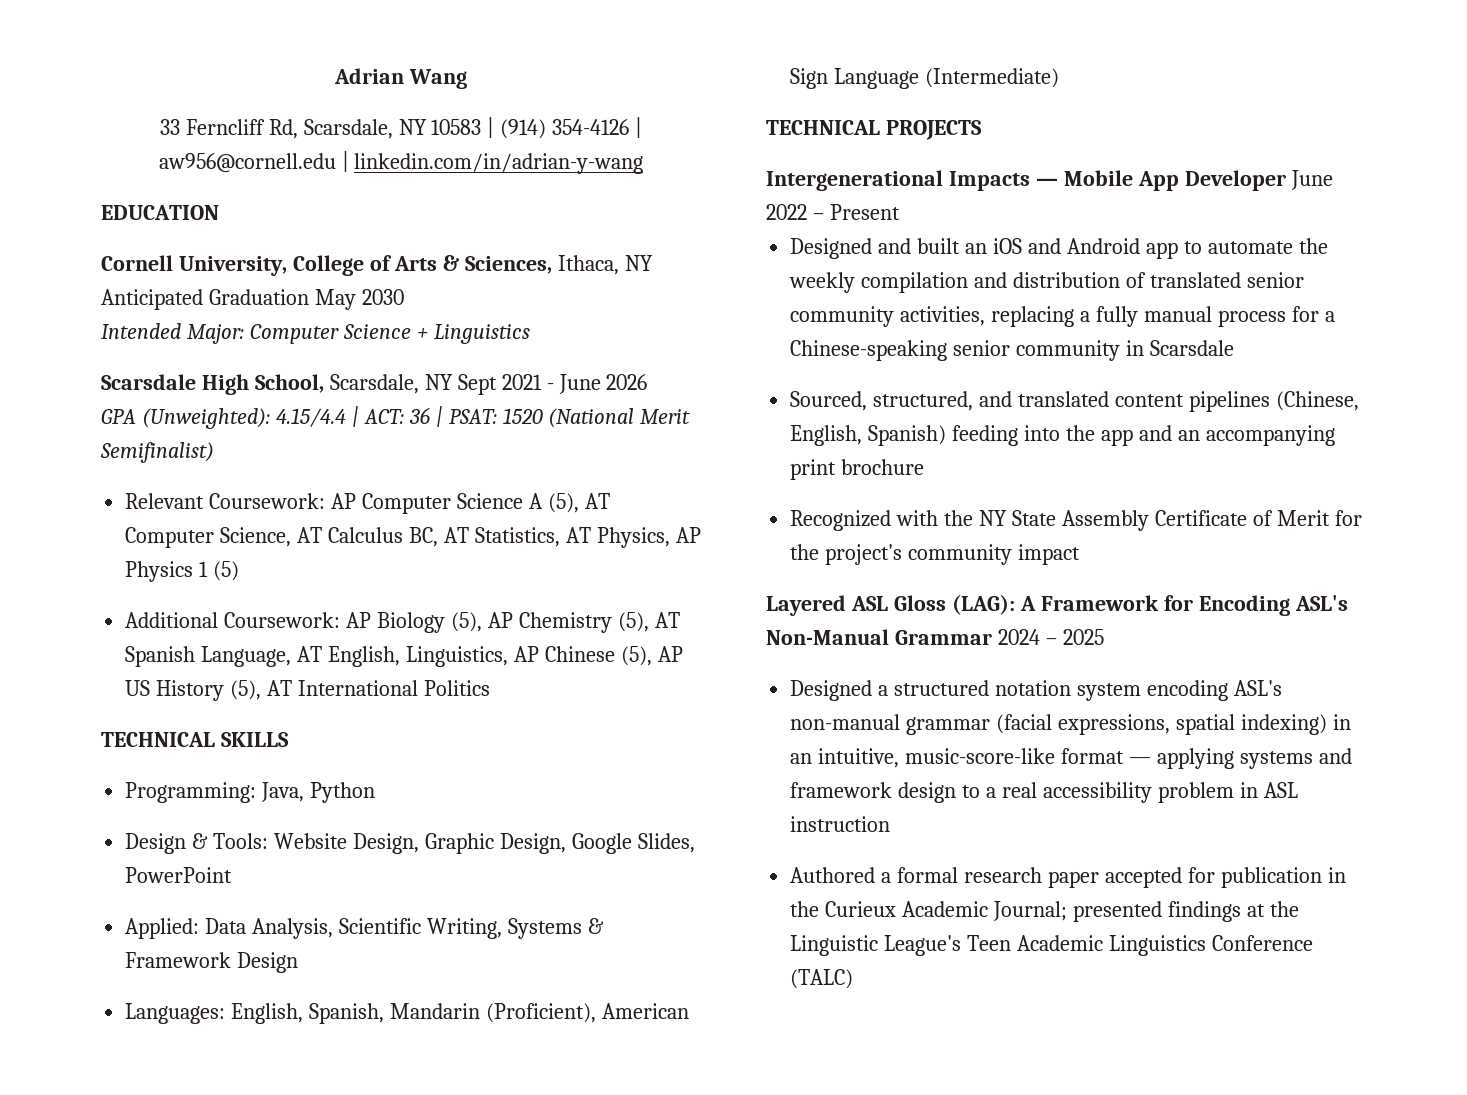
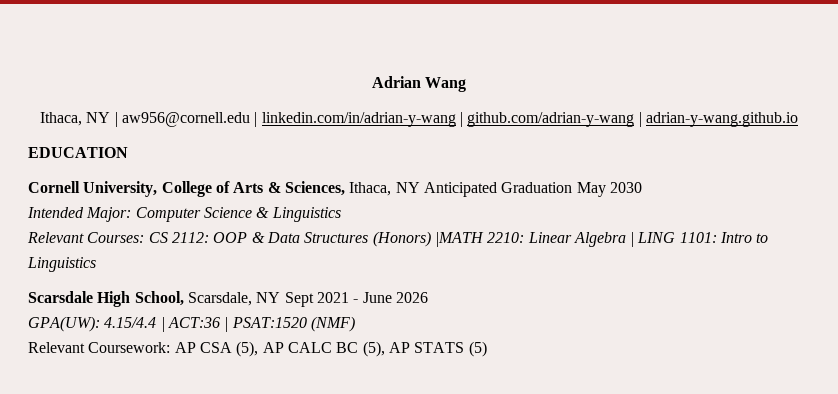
[159,117,630,139] 33 Ferncliff Rd, Scarsdale, NY 10583 | (914) 354-4126 -> [40,112,111,126] Ithaca, NY
(644, 163) none -> [459,112,798,127] | github.com/adrian-y-wang | adrian-y-wang.github.io
[416,328,428,339] + -> [256,207,341,222] [27,231,769,247] & Linguistics // Relevant Courses: CS 2112: OOP & Data Structures (Honors) |MATH 2210: Linear Algebra | LING 1101: Intro to
[101,406,691,429] [100,442,214,463] [125,493,610,514] [125,527,701,548] [125,561,240,582] [125,612,680,633] [125,646,683,667] [125,680,490,701] [101,732,289,747] [125,782,376,803] [125,833,695,854] [125,867,233,883] [125,918,604,939] [125,952,299,973] [125,1003,689,1024] [790,68,1060,89] [766,120,982,140] [766,170,1333,191] [766,204,900,220] [790,238,1328,259] [789,272,1304,293] [790,306,1335,327] [790,340,1234,361] [790,391,1359,412] [790,425,1335,446] [790,459,925,480] [790,510,1362,531] [790,544,1081,565] [766,594,1348,616] [766,629,1104,645] [790,680,1282,701] [790,714,1351,735] [790,748,1352,769] [790,782,1298,803] [790,816,891,832] [790,867,1346,888] [790,901,1299,922] [790,935,1313,956] [790,969,854,989] GPA (Unweighted): 4.15/4.4 | ACT: 36 | PSAT: 1520 (National Merit Semifinalist) // Relevant Coursework: AP Computer Science A (5), AT Computer Science, AT Calculus BC, AT Statistics, AT Physics, AP Physics 1 (5) // Additional Coursework: AP Biology (5), AP Chemistry (5), AT Spanish Language, AT English, Linguistics, AP Chinese (5), AP US History (5), AT International Politics // TECHNICAL SKILLS // Programming: Java, Python // Design & Tools: Website Design, Graphic Design, Google Slides, PowerPoint // Applied: Data Analysis, Scientific Writing, Systems & Framework Design // Languages: English, Spanish, Mandarin (Proficient), American Sign Language (Intermediate) // TECHNICAL PROJECTS // Intergenerational Impacts — Mobile App Developer June 2022 – Present // Designed and built an iOS and Android app to automate the weekly compilation and distribution of translated senior community activities, replacing a fully manual process for a Chinese-speaking senior community in Scarsdale // Sourced, structured, and translated content pipelines (Chinese, English, Spanish) feeding into the app and an accompanying print brochure // Recognized with the NY State Assembly Certificate of Merit for the project's community impact // Layered ASL Gloss (LAG): A Framework for Encoding ASL's Non-Manual Grammar 2024 – 2025 // Designed a structured notation system encoding ASL's non-manual grammar (facial expressions, spatial indexing) in an intuitive, music-score-like format — applying systems and framework design to a real accessibility problem in ASL instruction // Authored a formal research paper accepted for publication in the Curieux Academic Journal; presented findings at the Linguistic League's Teen Academic Linguistics Conference (TALC) -> [28,316,355,332] [28,341,487,357] GPA(UW): 4.15/4.4 | ACT:36 | PSAT:1520 (NMF) // Relevant Coursework: AP CSA (5), AP CALC BC (5), AP STATS (5)

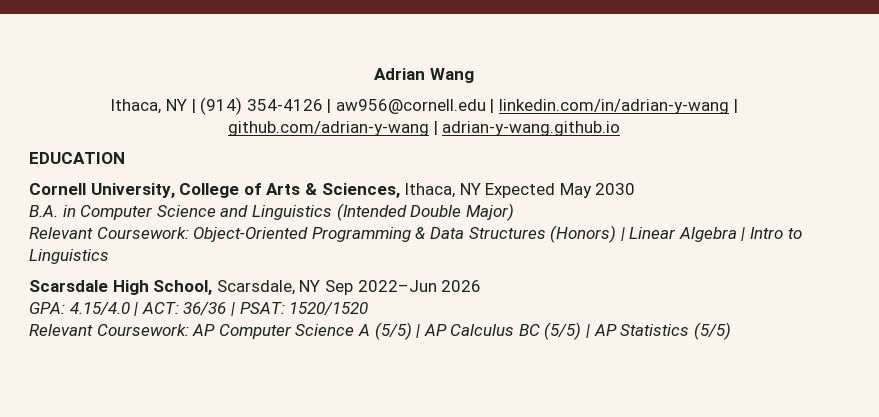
(118, 119) none -> [200,97,332,115] (914) 354-4126 |
[423,182,573,197] Anticipated Graduation -> [485,183,556,198] Expected
[27,207,341,222] [27,232,248,243] Intended Major: Computer Science & Linguistics // Relevant Courses: CS 2112: OOP -> [29,203,514,221] [29,227,411,242] B.A. in Computer Science and Linguistics (Intended Double Major) // Relevant Coursework: Object-Oriented Programming
[434,232,525,247] |MATH 2210: -> [620,227,625,241] |
[637,232,717,243] LING 1101: -> (746, 234) none
[284,292,428,307] [28,316,355,332] [28,341,487,357] Sept 2021 - June 2026 // GPA(UW): 4.15/4.4 | ACT:36 | PSAT:1520 (NMF) // Relevant Coursework: AP CSA (5), AP CALC BC (5), AP STATS (5) -> [324,280,482,295] [29,302,369,316] [29,322,731,340] Sep 2022–Jun 2026 // GPA: 4.15/4.0 | ACT: 36/36 | PSAT: 1520/1520 // Relevant Coursework: AP Computer Science A (5/5) | AP Calculus BC (5/5) | AP Statistics (5/5)

